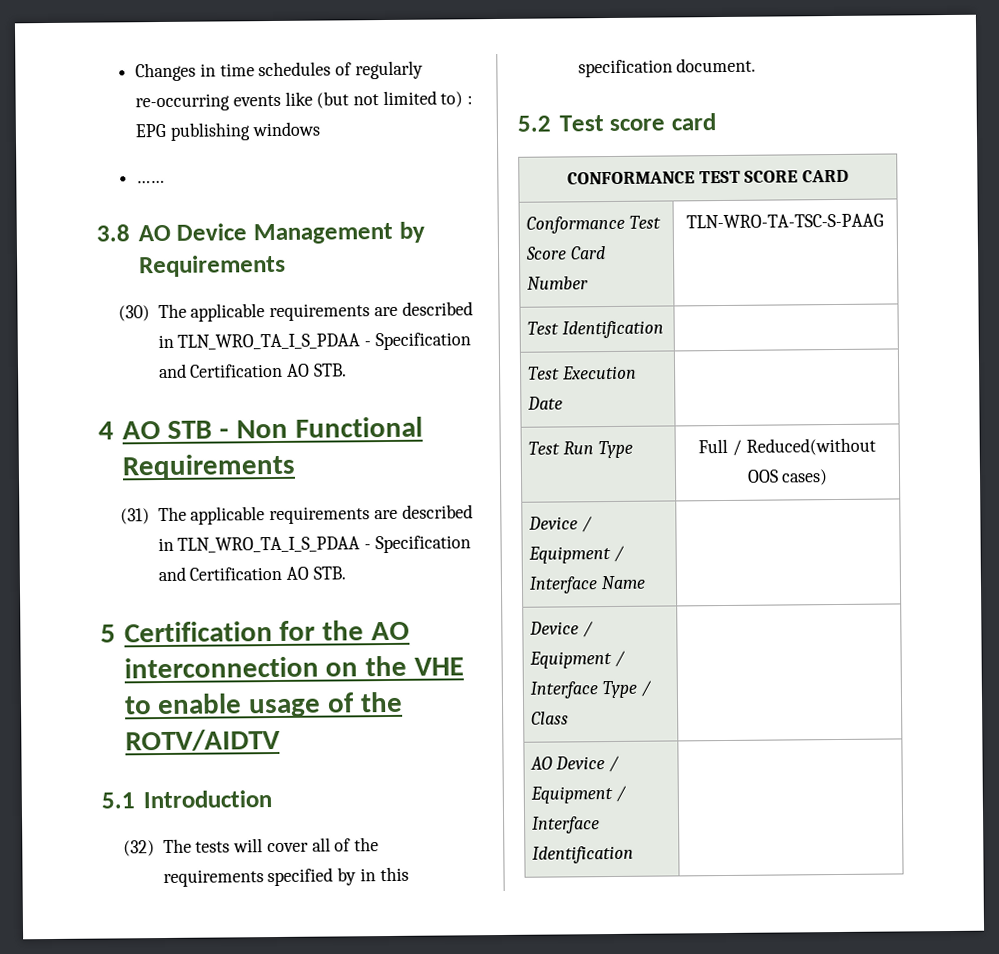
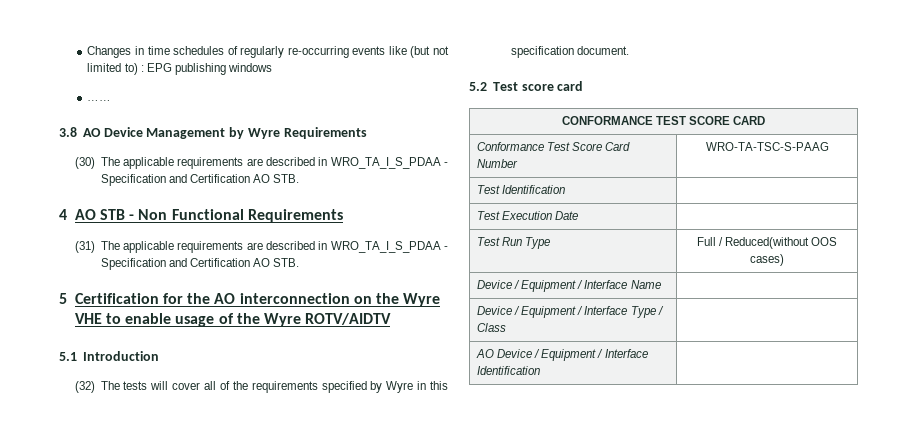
(425, 232) none -> [247,128,280,139] Wyre
[177,333,361,350] TLN_WRO_TA_I_S_PDAA -> [330,157,441,169] WRO_TA_I_S_PDAA
[177,536,361,553] TLN_WRO_TA_I_S_PDAA -> [330,241,441,253] WRO_TA_I_S_PDAA
(408, 666) none -> [403,293,441,307] Wyre
(403, 702) none -> [263,313,301,327] Wyre
(357, 876) none -> [386,381,414,393] Wyre
[686,213,884,229] TLN-WRO-TA-TSC-S-PAAG -> [705,142,829,151] WRO-TA-TSC-S-PAAG

